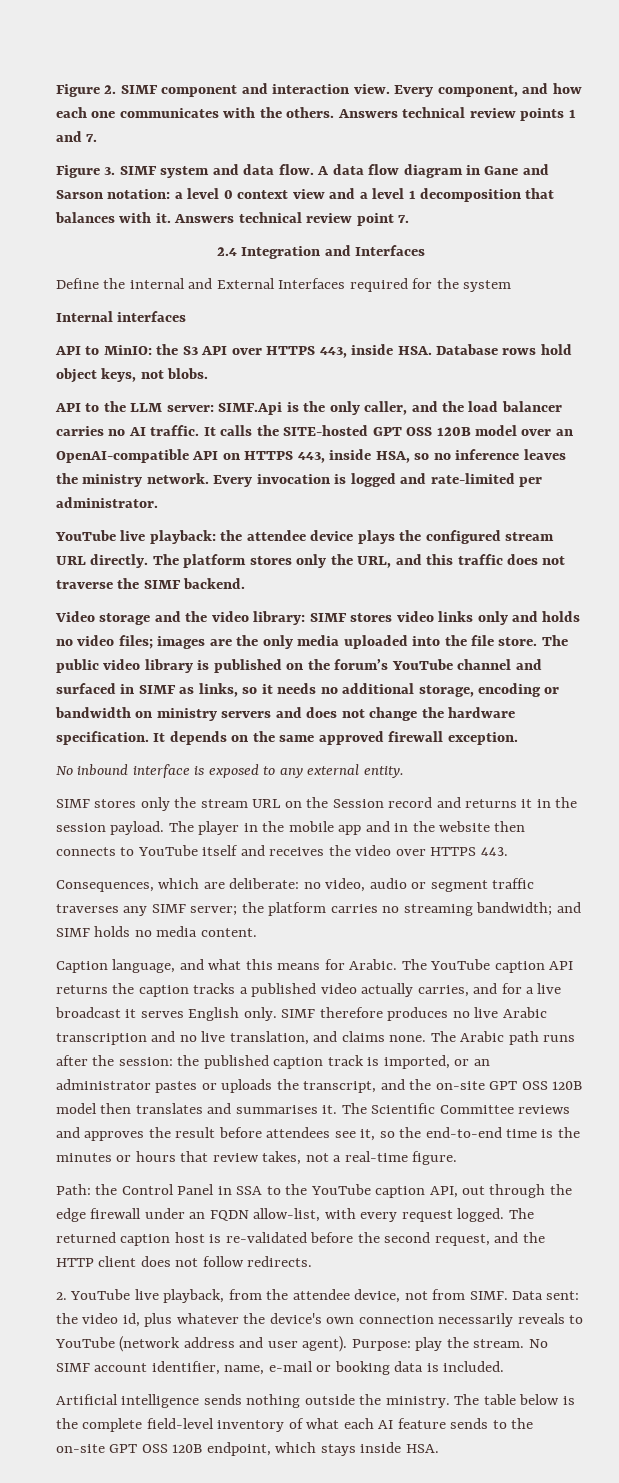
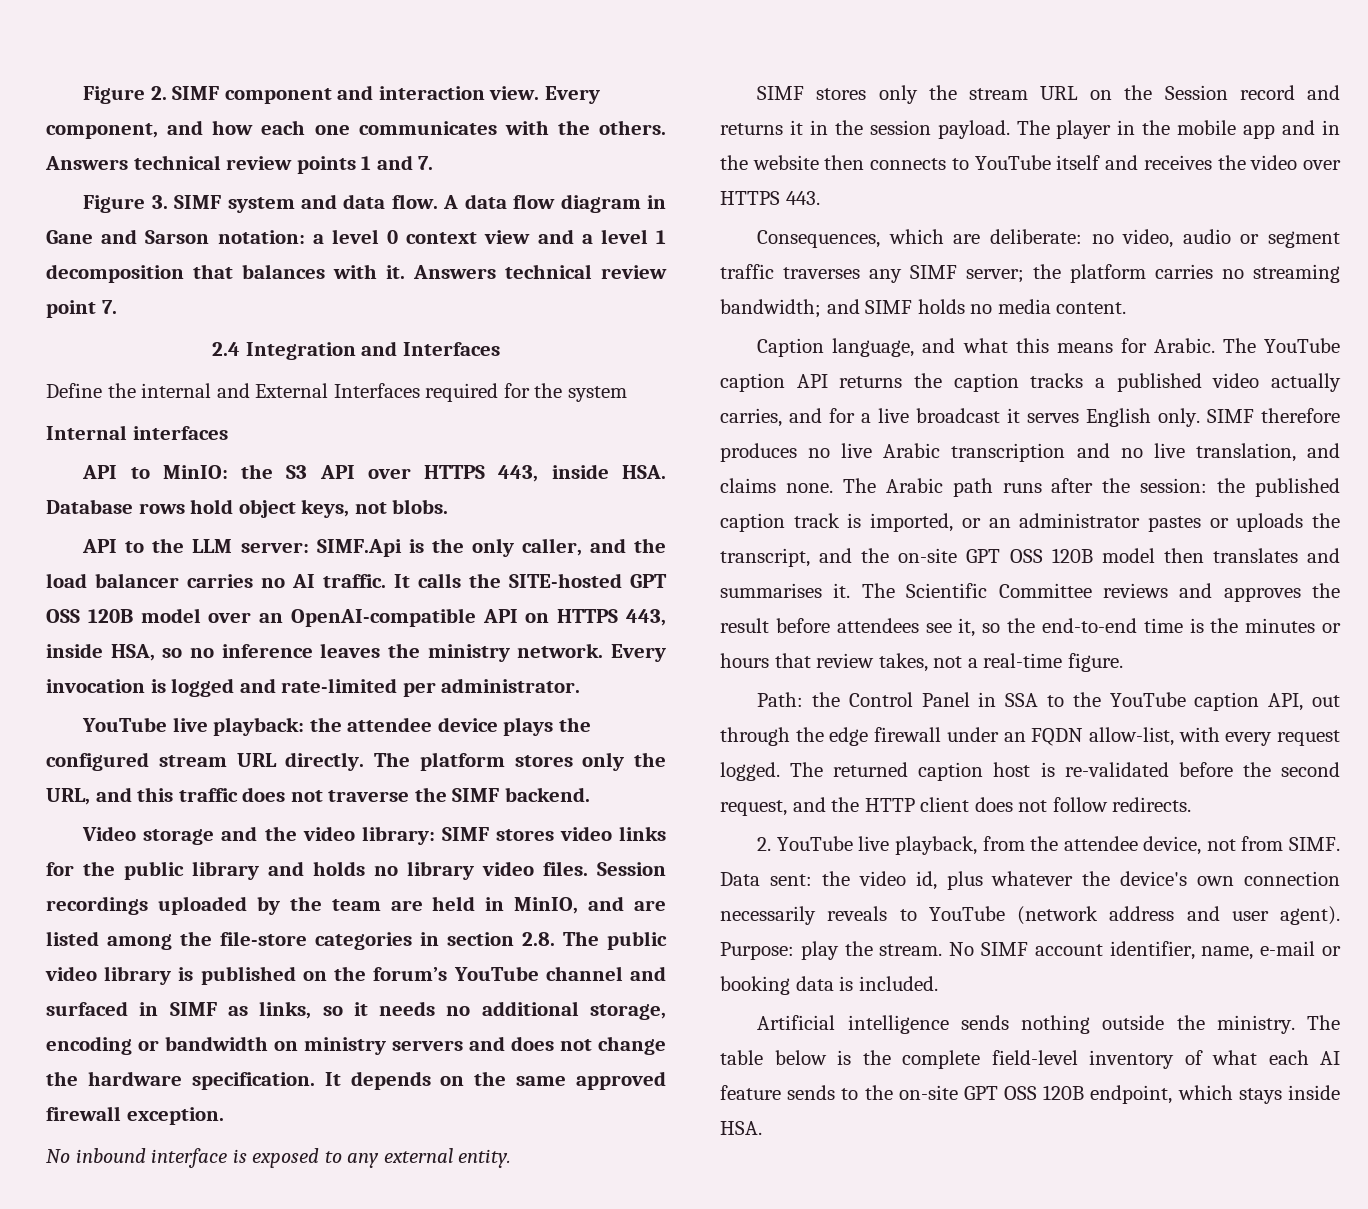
[477,611,581,625] [56,635,538,649] only and holds no video files; images are the only media uploaded into the file store. -> [46,861,666,880] [46,896,666,915] [46,931,555,950] for the public library and holds no library video files. Session recordings uploaded by the team are held in MinIO, and are listed among the file-store categories in section 2.8.

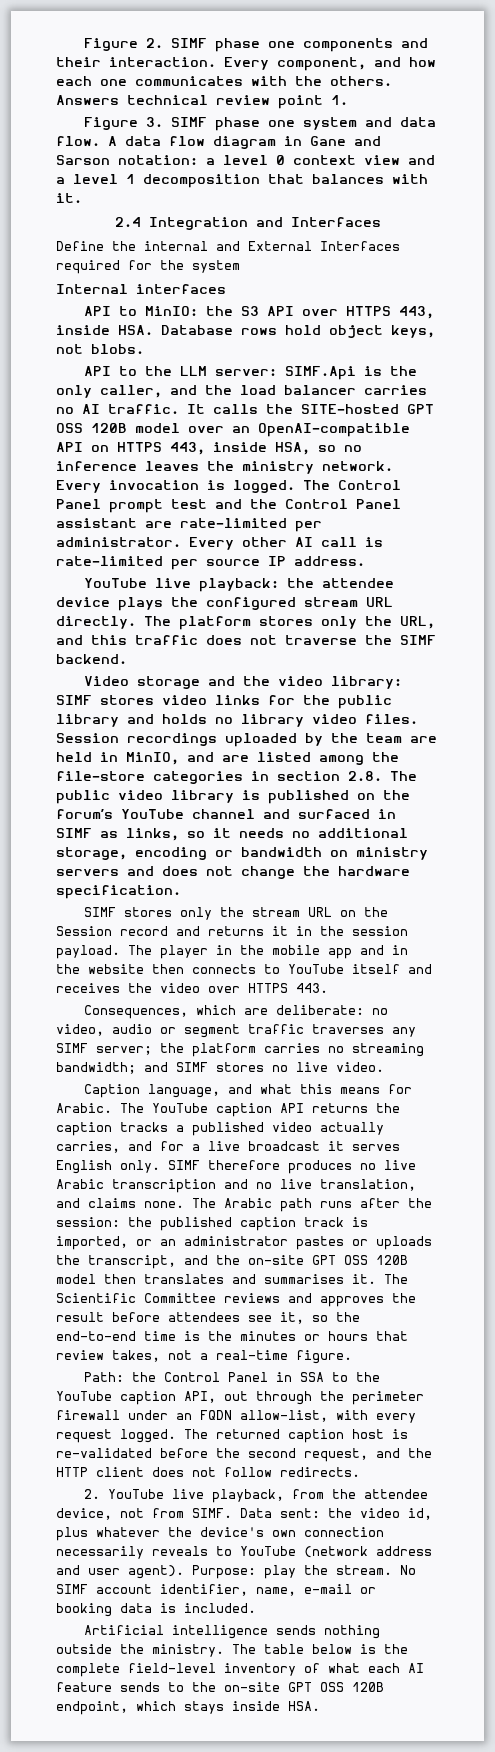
[224,85,540,104] component and interaction view. -> [214,38,428,52] [56,57,216,67] phase one components and their interaction.
[296,155,434,174] points 1 and 7. -> [278,95,348,109] point 1.
(222, 202) none -> [214,117,295,131] phase one
[413,264,667,279] [46,300,117,318] Answers technical review point 7. -> (82, 198) none
[171,678,581,697] logged and rate-limited per administrator. -> [233,480,401,493] [56,499,401,513] [56,518,322,532] [56,537,383,550] [56,556,365,570] logged. The Control Panel prompt test and the Control Panel assistant are rate-limited per administrator. Every other AI call is rate-limited per source IP address.
[324,1071,666,1090] [46,1106,224,1125] [46,1148,512,1168] It depends on the same approved firewall exception. // No inbound interface is exposed to any external entity. -> (181, 892) none
[917,299,1127,314] holds no media content. -> [216,1062,384,1072] stores no live video.
[829,727,869,746] edge -> [352,1391,424,1405] perimeter

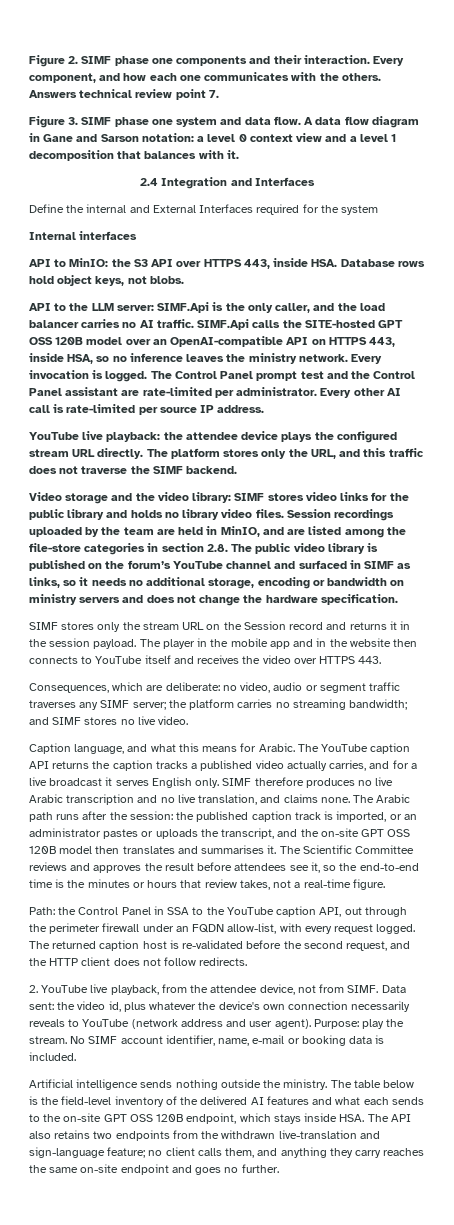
[331,95,348,105] 1. -> [208,90,219,98] 7.
[187,404,205,414] It -> [197,319,250,330] SIMF.Api
[56,1663,120,1677] complete -> (60, 1101) none
[328,1663,424,1673] [56,1682,112,1692] what each AI feature -> [180,1096,389,1105] the delivered AI features and what each
(320, 1706) none -> [367,1114,411,1122] [29,1130,380,1141] [29,1147,425,1158] [29,1164,279,1175] The API also retains two endpoints from the withdrawn live-translation and sign-language feature; no client calls them, and anything they carry reaches the same on-site endpoint and goes no further.

